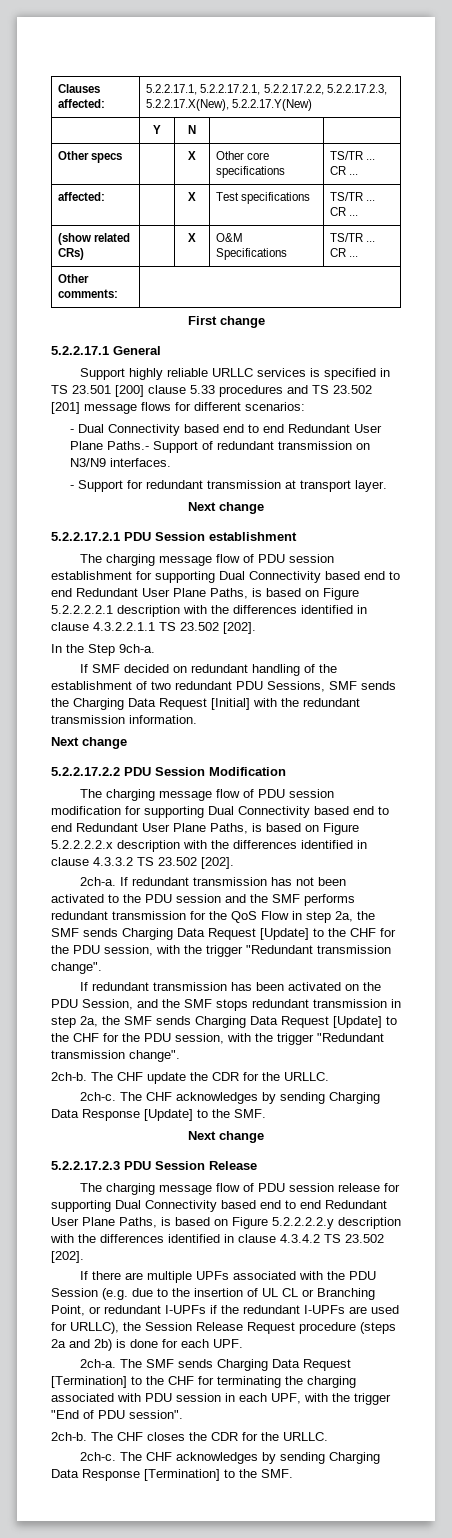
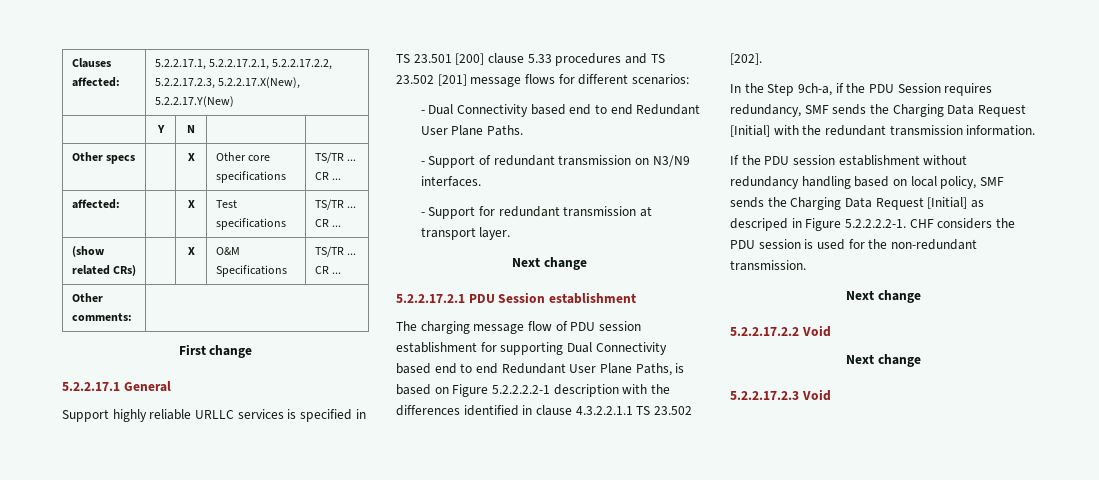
[106,441,149,450] Paths.- -> [486,125,523,136] [420,161,425,165] Paths. // -
[51,605,113,614] 5.2.2.2.2.1 -> [491,385,550,394] 5.2.2.2.2-1
[119,644,155,653] [79,664,337,676] [51,681,325,692] 9ch-a. // If SMF decided on redundant handling of the establishment of two redundant PDU Sessions, -> [797,83,993,96] [730,104,801,117] 9ch-a, if the PDU Session requires redundancy,
[51,737,127,749] [51,767,286,776] [79,789,334,801] [51,806,389,818] [51,823,359,835] [51,840,367,852] [51,857,234,869] [79,877,346,886] [51,894,355,906] [51,911,375,923] [51,928,396,940] [51,945,391,957] [51,962,102,974] [79,982,381,991] [51,999,401,1011] [51,1016,397,1028] [51,1033,384,1045] [51,1050,180,1062] [51,1072,329,1084] [79,1092,380,1104] [51,1109,266,1121] [188,1131,264,1143] [51,1161,257,1170] [79,1183,400,1195] [51,1200,387,1212] [51,1217,401,1229] [50,1234,384,1243] [51,1251,84,1263] [79,1271,376,1283] [51,1288,375,1300] [51,1305,399,1316] [51,1322,396,1334] [51,1339,243,1351] [79,1359,351,1371] [51,1376,356,1388] [51,1393,391,1405] [51,1410,183,1419] [51,1432,328,1441] [79,1452,380,1464] [51,1469,293,1481] Next change // 5.2.2.17.2.2 PDU Session Modification // The charging message flow of PDU session modification for supporting Dual Connectivity based end to end Redundant User Plane Paths, is based on Figure 5.2.2.2.2.x description with the differences identified in clause 4.3.3.2 TS 23.502 [202]. // 2ch-a. If redundant transmission has not been activated to the PDU session and the SMF performs redundant transmission for the QoS Flow in step 2a, the SMF sends Charging Data Request [Update] to the CHF for the PDU session, with the trigger "Redundant transmission change". // If redundant transmission has been activated on the PDU Session, and the SMF stops redundant transmission in step 2a, the SMF sends Charging Data Request [Update] to the CHF for the PDU session, with the trigger "Redundant transmission change". // 2ch-b. The CHF update the CDR for the URLLC. // 2ch-c. The CHF acknowledges by sending Charging Data Response [Update] to the SMF. // Next change // 5.2.2.17.2.3 PDU Session Release // The charging message flow of PDU session release for supporting Dual Connectivity based end to end Redundant User Plane Paths, is based on Figure 5.2.2.2.2.y description with the differences identified in clause 4.3.4.2 TS 23.502 [202]. // If there are multiple UPFs associated with the PDU Session (e.g. due to the insertion of UL CL or Branching Point, or redundant I-UPFs if the redundant I-UPFs are used for URLLC), the Session Release Request procedure (steps 2a and 2b) is done for each UPF. // 2ch-a. The SMF sends Charging Data Request [Termination] to the CHF for terminating the charging associated with PDU session in each UPF, with the trigger "End of PDU session". // 2ch-b. The CHF closes the CDR for the URLLC. // 2ch-c. The CHF acknowledges by sending Charging Data Response [Termination] to the SMF. -> [730,155,968,166] [730,176,1004,189] [730,197,984,210] [730,218,1015,231] [730,239,977,250] [730,260,806,271] [846,290,921,303] [730,325,831,337] [846,354,921,367] [730,389,831,401] If the PDU session establishment without redundancy handling based on local policy, SMF sends the Charging Data Request [Initial] as descriped in Figure 5.2.2.2.2-1. CHF considers the PDU session is used for the non-redundant transmission. // Next change // 5.2.2.17.2.2 Void // Next change // 5.2.2.17.2.3 Void

